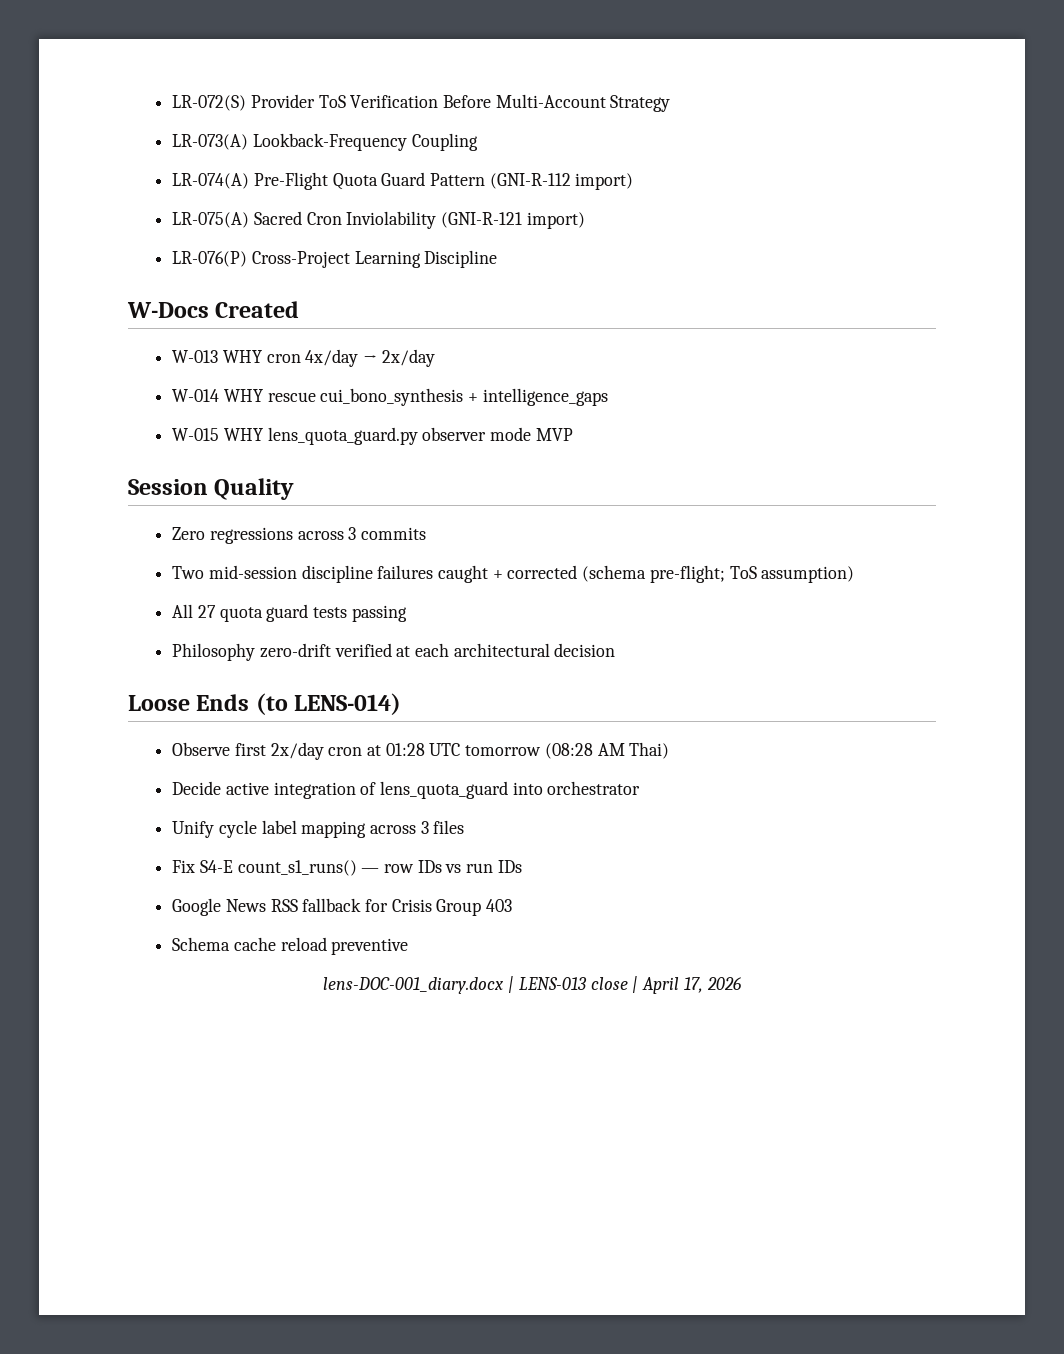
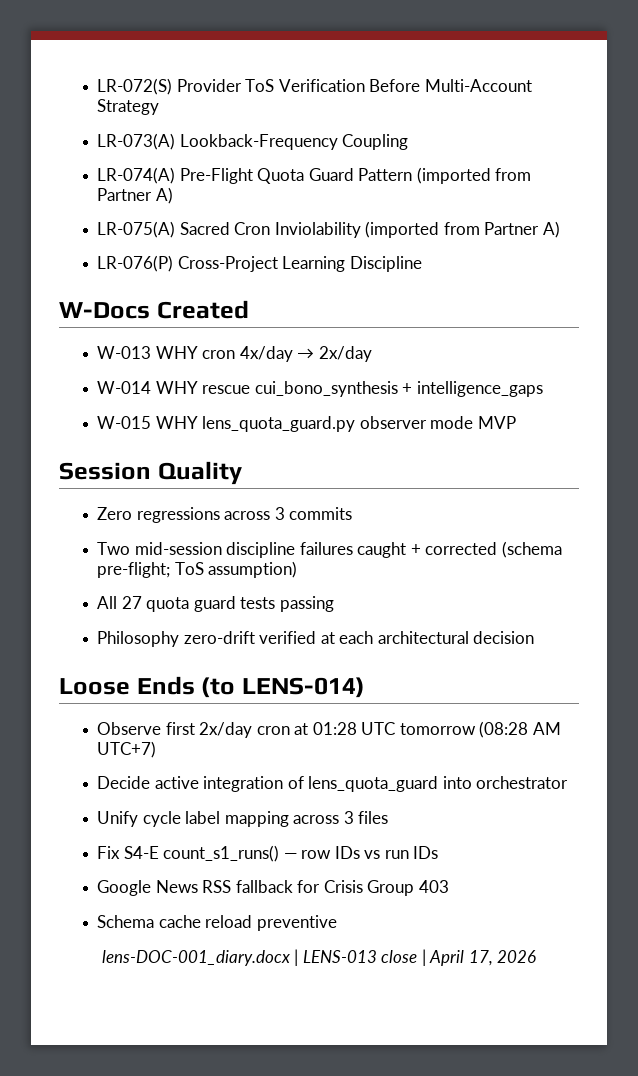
[489,173,634,190] (GNI-R-112 import) -> [416,167,532,184] [97,187,173,204] (imported from Partner A)
[441,212,585,229] (GNI-R-121 import) -> [365,221,560,238] (imported from Partner A)
[629,742,670,759] Thai) -> [97,741,157,758] UTC+7)

